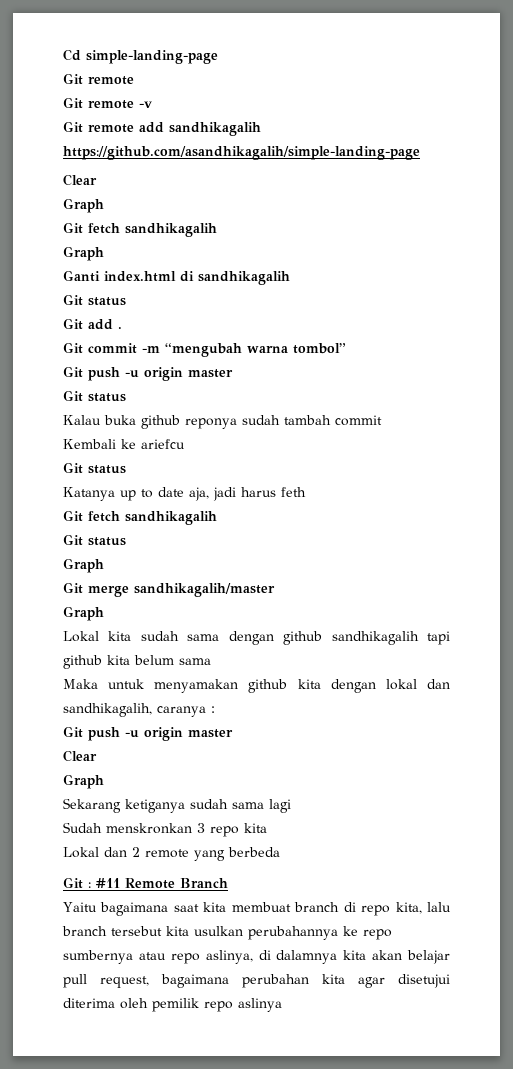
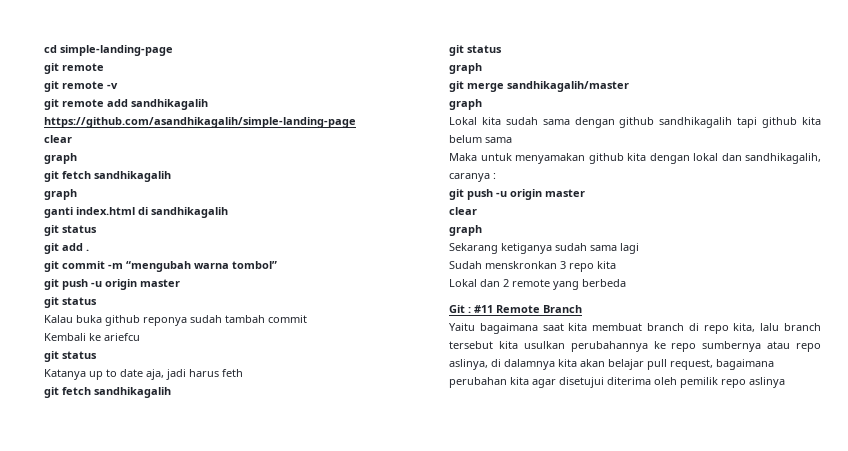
[63,49,81,61] Cd -> [44,45,57,53] cd
[63,73,83,85] Git -> [44,63,59,74] git
[63,97,83,109] Git -> [44,81,59,92] git
[63,121,83,133] Git -> [44,99,59,110] git
[63,174,97,186] [63,198,104,213] [63,222,217,237] [63,246,104,261] [63,270,100,282] Clear // Graph // Git fetch sandhikagalih // Graph // Ganti -> [44,135,72,143] [44,153,77,164] [44,171,171,182] [44,189,77,200] [44,207,73,218] clear // graph // git fetch sandhikagalih // graph // ganti
[63,294,126,306] [63,318,83,330] Git status // Git -> [44,225,97,236] [44,243,59,254] git status // git
[63,342,83,354] Git -> [44,261,59,272] git
[63,366,233,381] [63,390,83,402] Git push -u origin master // Git -> [44,279,180,290] [44,297,59,308] git push -u origin master // git
[63,462,83,474] Git -> [44,351,59,362] git
[63,510,217,525] [63,534,126,546] [63,558,104,573] [63,582,83,594] Git fetch sandhikagalih // Git status // Graph // Git -> [44,387,171,398] [449,45,502,56] [449,63,482,74] [449,81,464,92] git fetch sandhikagalih // git status // graph // git
[63,606,104,621] Graph -> [449,99,482,110] graph
[63,726,233,741] [63,750,97,762] [63,774,104,789] Git push -u origin master // Clear // Graph -> [449,189,585,200] [449,207,477,215] [449,225,482,236] git push -u origin master // clear // graph

